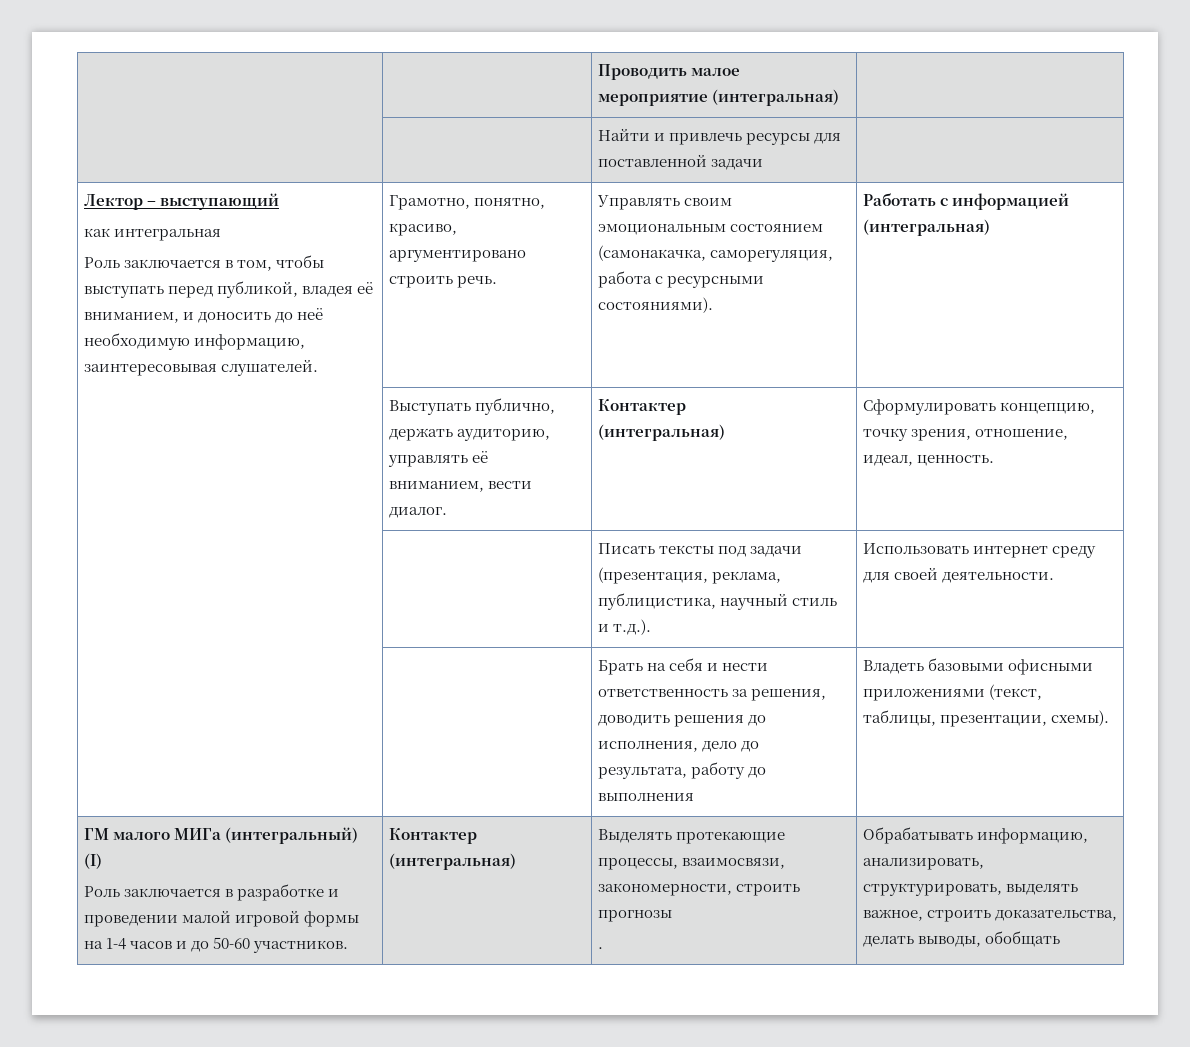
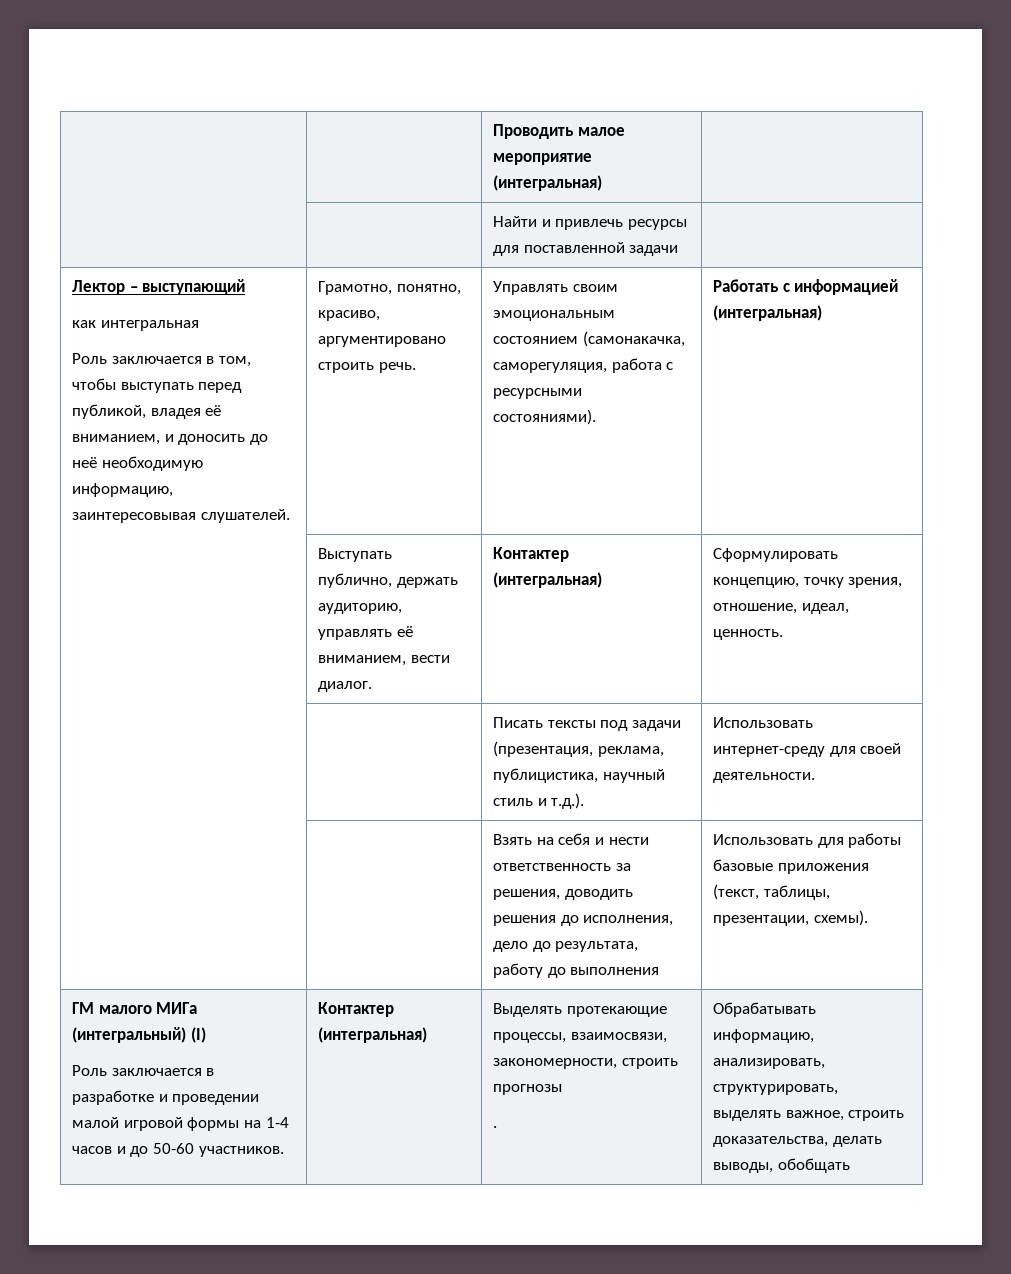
[972,546,1096,558] интернет среду -> [713,746,826,757] интернет-среду
[597,660,643,675] Брать -> [493,834,533,845] Взять
[862,658,1093,675] [862,688,985,701] Владеть базовыми офисными приложениями -> [713,833,902,848] [713,859,869,874] Использовать для работы базовые приложения

